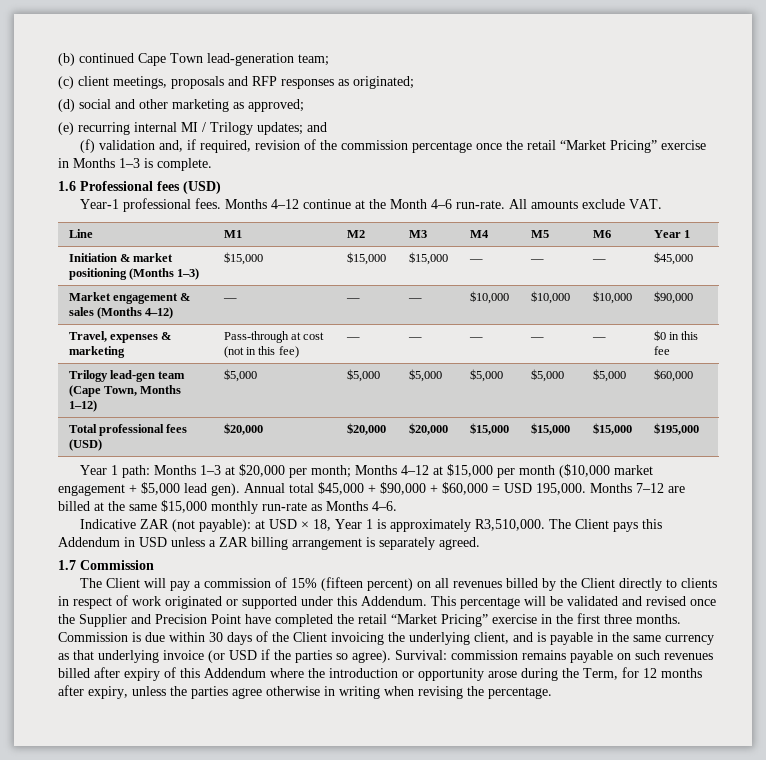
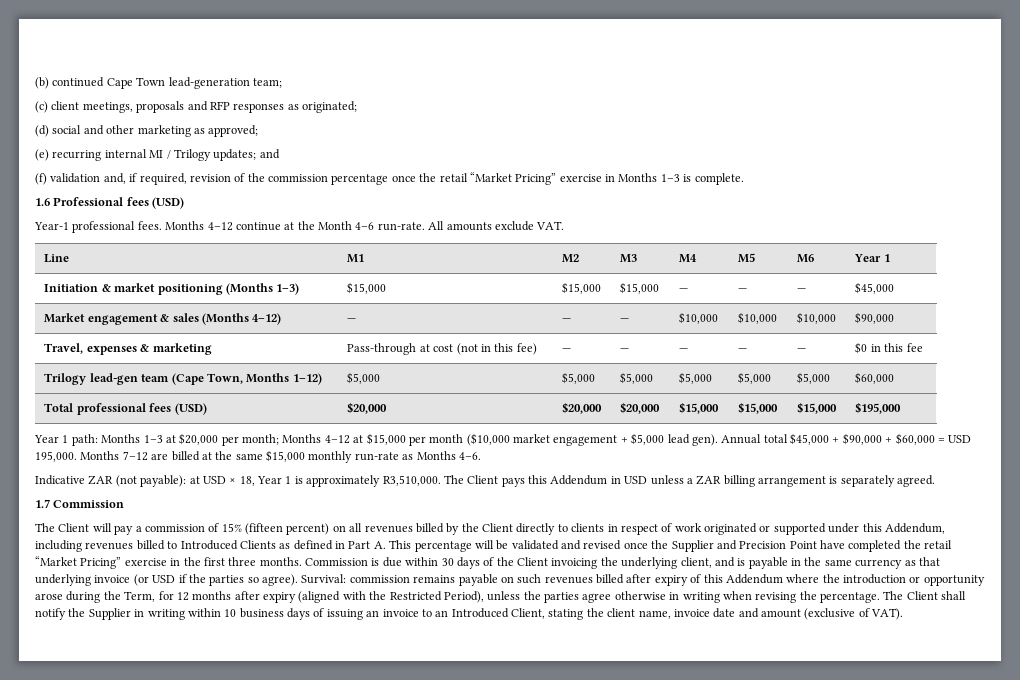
[361,596,427,606] Addendum. -> [884,523,945,534] [35,540,386,552] Addendum, including revenues billed to Introduced Clients as defined in Part A.
[88,686,128,699] expiry, -> [263,591,484,603] expiry (aligned with the Restricted Period),
(552, 693) none -> [883,591,967,600] [35,608,904,620] The Client shall notify the Supplier in writing within 10 business days of issuing an invoice to an Introduced Client, stating the client name, invoice date and amount (exclusive of VAT).

